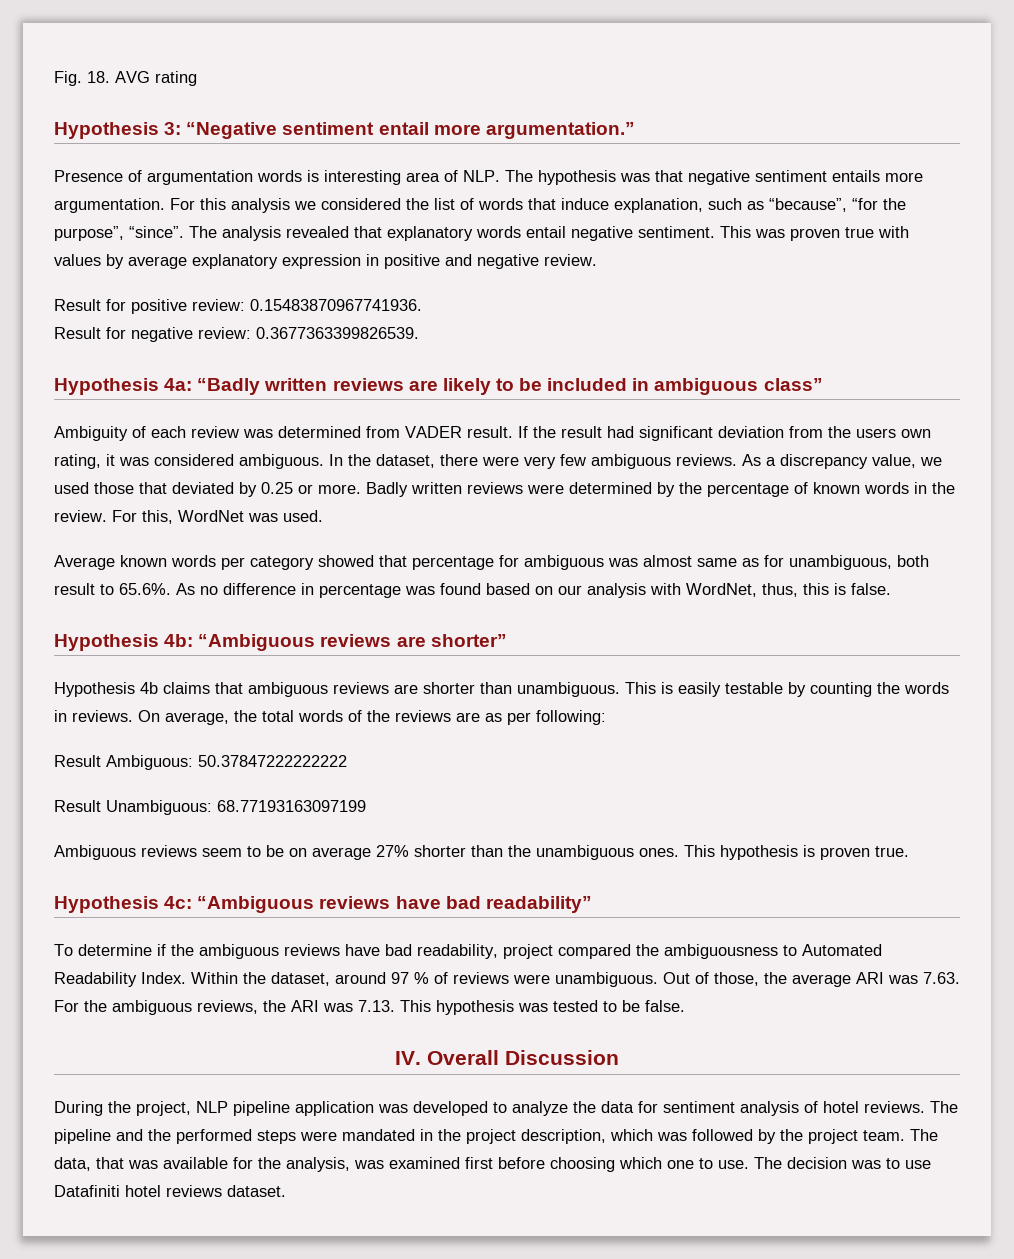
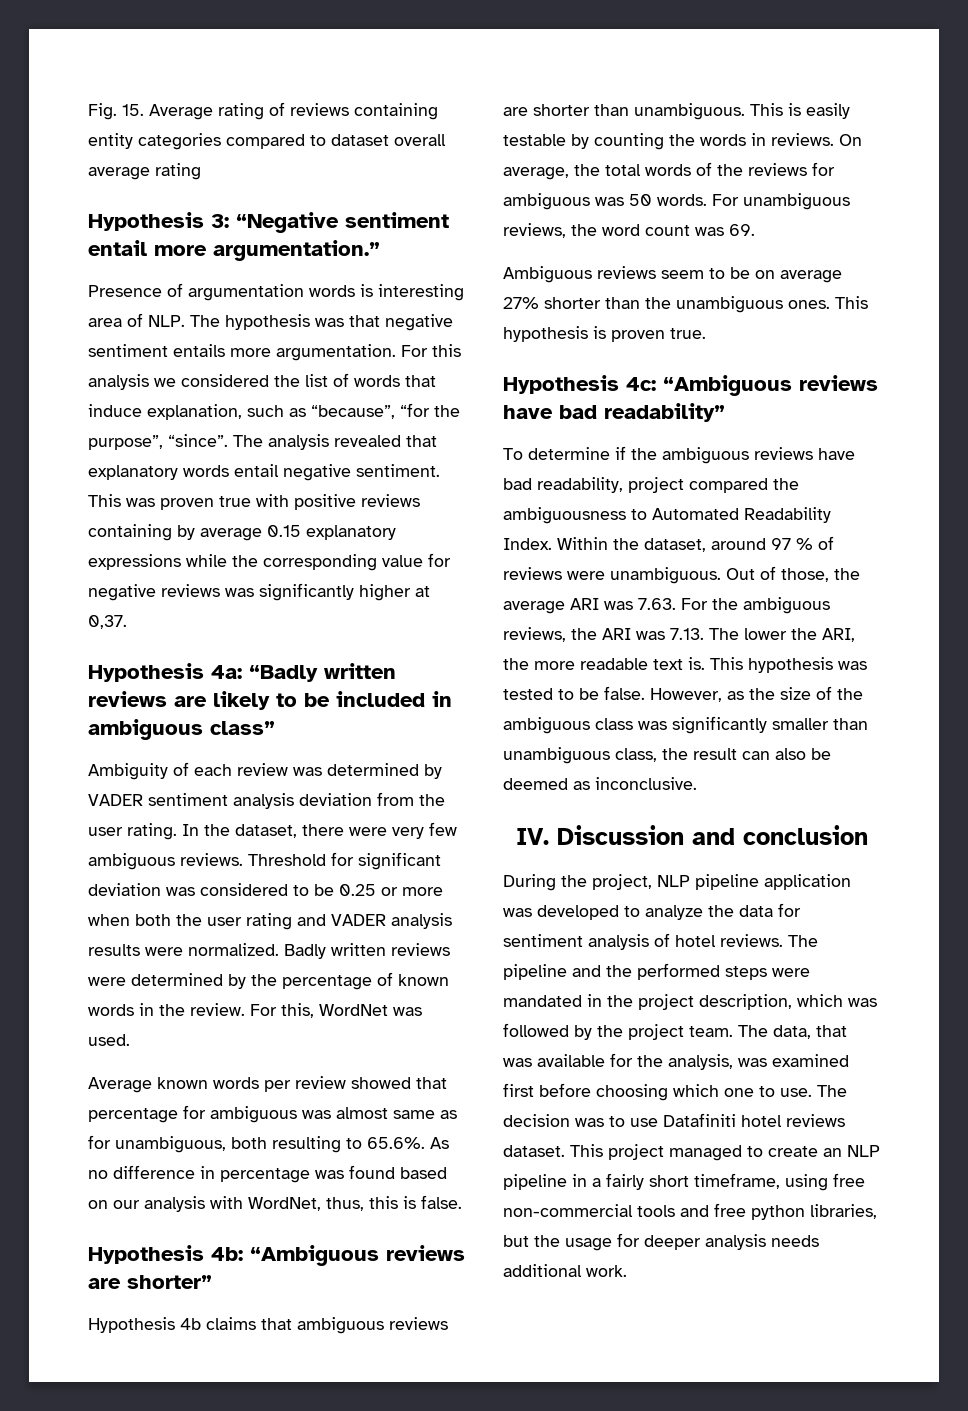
[87,71,150,83] 18. AVG -> [122,102,438,120] [88,133,446,150] [88,167,150,180] 15. Average rating of reviews containing entity categories compared to dataset overall average
[54,254,597,269] [54,299,422,314] [54,327,419,342] values by average explanatory expression in positive and negative review. // Result for positive review: 0.15483870967741936. // Result for negative review: 0.3677363399826539. -> [294,494,420,510] [88,524,396,541] [88,553,451,571] [88,583,430,601] [88,615,127,629] positive reviews containing by average 0.15 explanatory expressions while the corresponding value for negative reviews was significantly higher at 0,37.
[366,426,931,441] [54,454,324,469] from VADER result. If the result had significant deviation from the users own rating, it was considered ambiguous. -> [424,764,442,779] [88,792,445,809] [88,823,177,840] by VADER sentiment analysis deviation from the user rating.
[742,454,942,469] [54,482,361,497] As a discrepancy value, we used those that deviated by 0.25 or more. -> [248,852,441,870] [88,883,443,896] [88,913,452,930] [88,943,279,956] Threshold for significant deviation was considered to be 0.25 or more when both the user rating and VADER analysis results were normalized.
[250,556,314,570] category -> [295,1076,346,1089] review
[54,583,95,595] result -> [272,1136,341,1153] resulting
[456,710,606,725] [54,755,347,770] [54,800,366,815] are as per following: // Result Ambiguous: 50.37847222222222 // Result Unambiguous: 68.77193163097199 -> [812,162,835,176] [503,193,850,210] [503,223,755,238] for ambiguous was 50 words. For unambiguous reviews, the word count was 69.
(395, 1006) none -> [709,628,855,642] [503,657,705,670] The lower the ARI, the more readable text is.
(685, 1006) none -> [650,686,863,702] [503,716,868,734] [503,747,831,764] [503,777,697,790] However, as the size of the ambiguous class was significantly smaller than unambiguous class, the result can also be deemed as inconclusive.
[427,1050,499,1065] Overall -> (549, 836) none
(619, 1057) none -> [691,825,868,845] and conclusion
(286, 1191) none -> [570,1144,880,1161] [503,1173,865,1191] [503,1203,877,1220] [503,1233,819,1251] [503,1264,627,1277] This project managed to create an NLP pipeline in a fairly short timeframe, using free non-commercial tools and free python libraries, but the usage for deeper analysis needs additional work.

